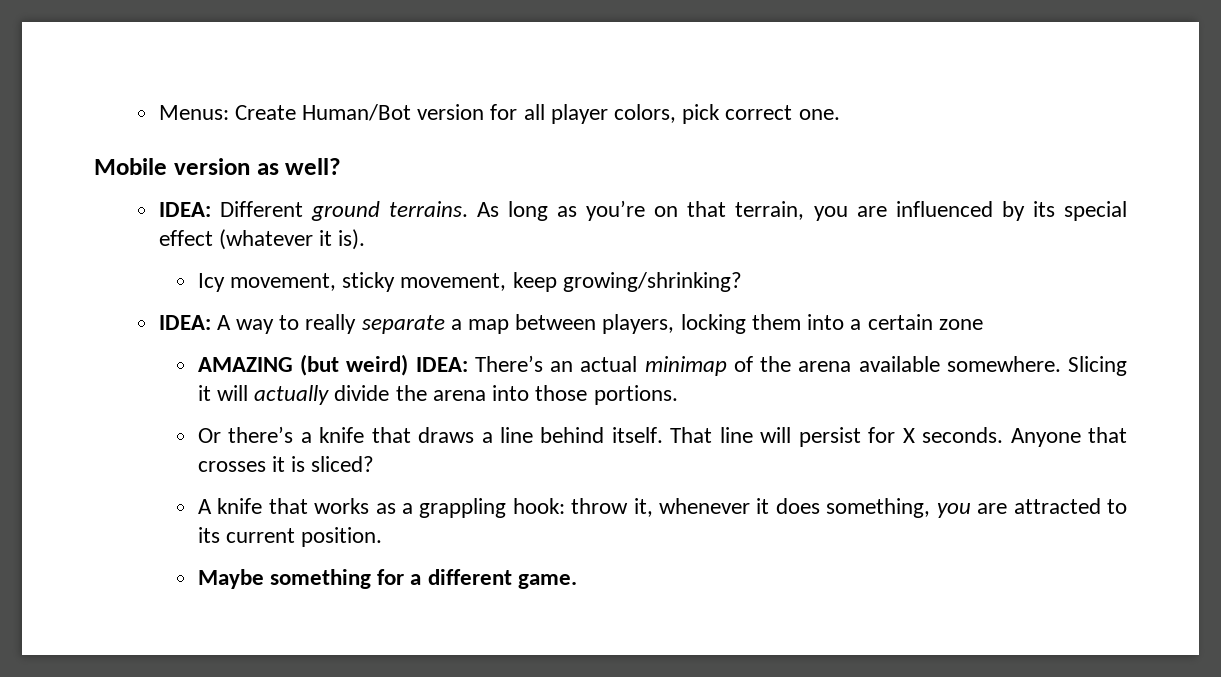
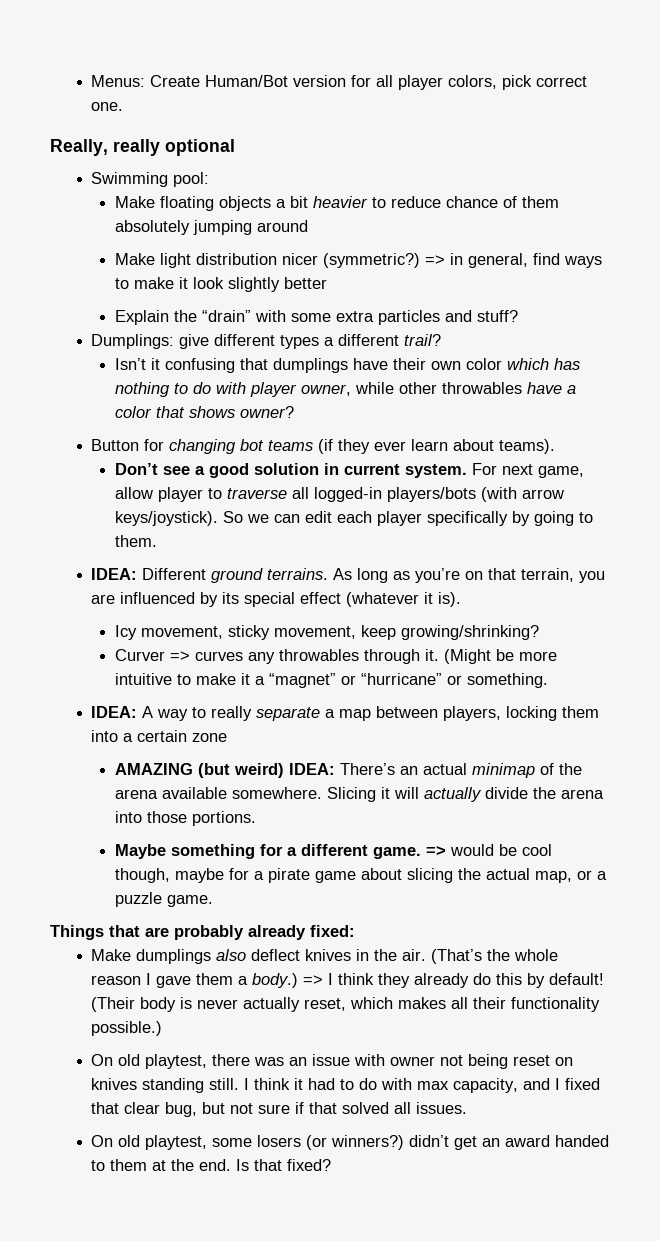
[94,158,342,175] Mobile version as well? -> [50,139,235,156] [91,172,210,187] [114,196,559,211] [114,220,308,235] [114,253,602,268] [114,277,327,292] [114,310,518,325] [91,334,442,349] [114,358,580,373] [114,382,576,397] [114,406,294,418] [91,439,556,454] [114,463,584,478] [114,487,564,502] [114,511,593,526] [114,535,157,547] Really, really optional // Swimming pool: // Make floating objects a bit heavier to reduce chance of them absolutely jumping around // Make light distribution nicer (symmetric?) => in general, find ways to make it look slightly better // Explain the “drain” with some extra particles and stuff? // Dumplings: give different types a different trail? // Isn’t it confusing that dumplings have their own color which has nothing to do with player owner, while other throwables have a color that shows owner? // Button for changing bot teams (if they ever learn about teams). // Don’t see a good solution in current system. For next game, allow player to traverse all logged-in players/bots (with arrow keys/joystick). So we can edit each player specifically by going to them.
(742, 282) none -> [114,649,557,664] [114,673,548,688] // Curver => curves any throwables through it. (Might be more intuitive to make it a “magnet” or “hurricane” or something.
[197,426,1127,447] [197,456,375,472] [197,498,1127,518] [197,527,383,547] // Or there’s a knife that draws a line behind itself. That line will persist for X seconds. Anyone that crosses it is sliced? // A knife that works as a grappling hook: throw it, whenever it does something, you are attracted to its current position. -> (256, 818) none
(577, 581) none -> [425,844,552,856] [114,868,607,883] [114,892,213,907] [50,925,355,940] [91,949,559,964] [91,973,605,988] [91,997,601,1012] [91,1021,163,1036] [91,1054,574,1069] [91,1078,601,1093] [91,1102,468,1117] [91,1135,610,1150] [91,1159,332,1171] => would be cool though, maybe for a pirate game about slicing the actual map, or a puzzle game. // Things that are probably already fixed: // Make dumplings also deflect knives in the air. (That’s the whole reason I gave them a body.) => I think they already do this by default! (Their body is never actually reset, which makes all their functionality possible.) // On old playtest, there was an issue with owner not being reset on knives standing still. I think it had to do with max capacity, and I fixed that clear bug, but not sure if that solved all issues. // On old playtest, some losers (or winners?) didn’t get an award handed to them at the end. Is that fixed?

